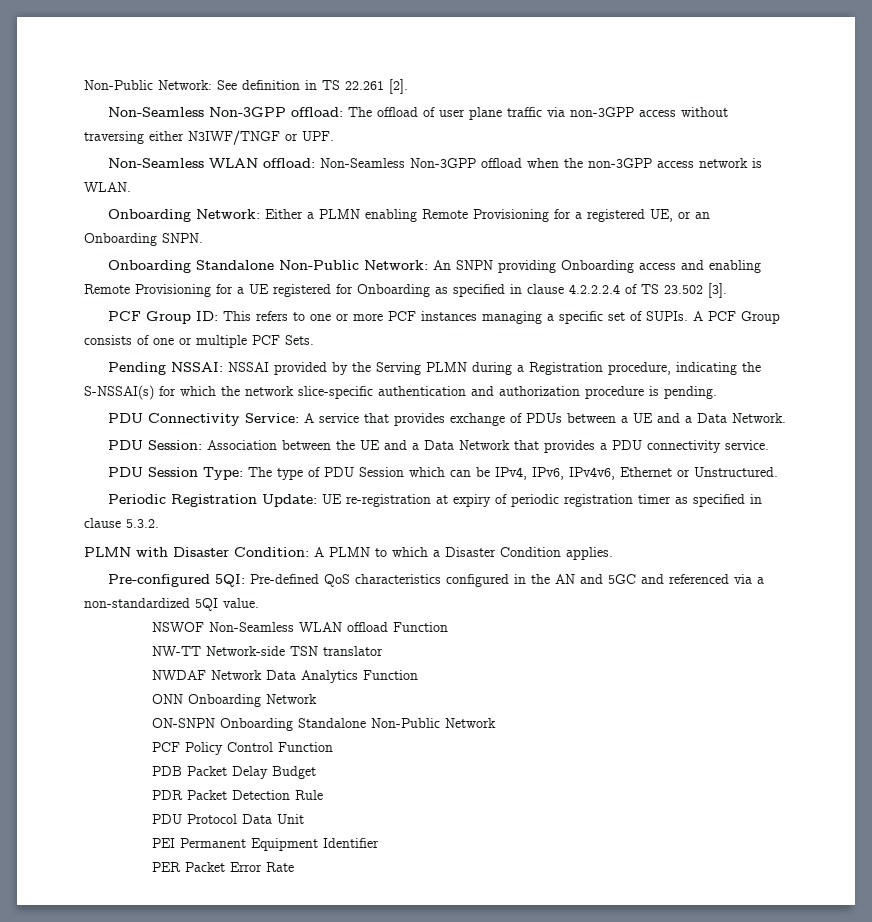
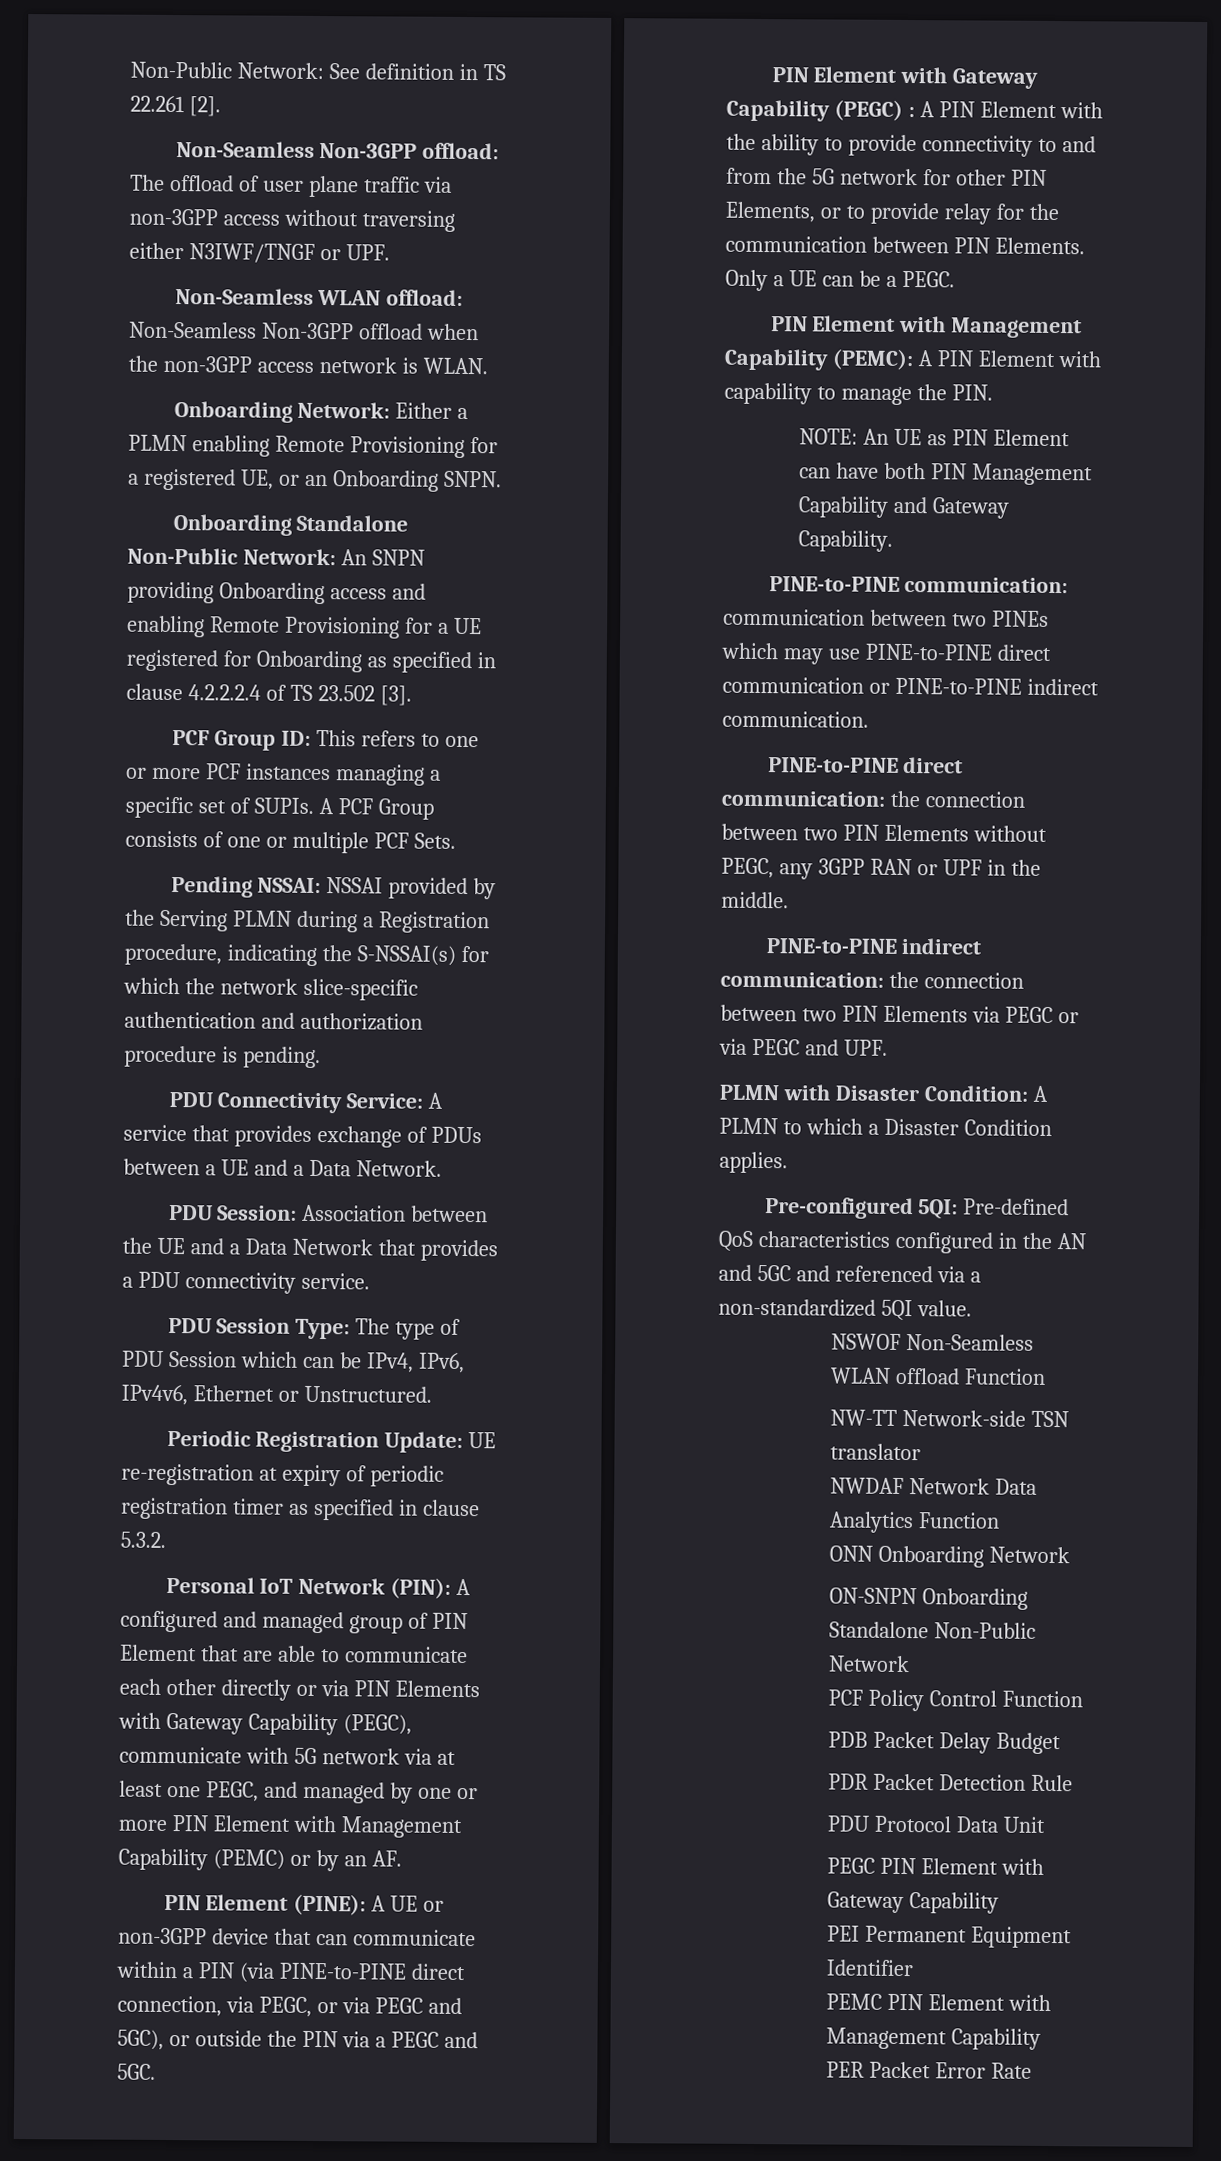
(159, 523) none -> [165,1576,472,1599] [120,1610,468,1634] [120,1644,468,1664] [119,1678,480,1701] [118,1712,412,1736] [119,1746,456,1765] [119,1780,478,1804] [118,1815,462,1839] [118,1848,402,1872] [163,1893,445,1916] [118,1927,476,1947] [116,1961,465,1983] [117,1995,462,2017] [117,2029,478,2050] [117,2063,156,2080] [771,66,1039,89] [726,99,1103,122] [726,133,1096,157] [726,167,1047,186] [725,201,1059,225] [725,235,1085,255] [725,269,955,292] [770,315,1083,339] [724,348,1101,371] [724,382,993,406] [799,428,1071,447] [799,462,1094,486] [798,496,1010,519] [798,530,894,552] [768,576,1069,594] [723,608,1049,627] [721,642,1051,665] [722,676,1099,696] [722,710,869,728] [767,756,964,774] [721,790,1025,808] [721,823,1047,842] [721,857,1041,880] [721,891,789,909] [765,937,982,955] [720,971,1024,989] [720,1004,1079,1024] [719,1038,888,1056] // Personal IoT Network (PIN): A configured and managed group of PIN Element that are able to communicate each other directly or via PIN Elements with Gateway Capability (PEGC), communicate with 5G network via at least one PEGC, and managed by one or more PIN Element with Management Capability (PEMC) or by an AF. // PIN Element (PINE): A UE or non-3GPP device that can communicate within a PIN (via PINE-to-PINE direct connection, via PEGC, or via PEGC and 5GC), or outside the PIN via a PEGC and 5GC. // PIN Element with Gateway Capability (PEGC) : A PIN Element with the ability to provide connectivity to and from the 5G network for other PIN Elements, or to provide relay for the communication between PIN Elements. Only a UE can be a PEGC. // PIN Element with Management Capability (PEMC): A PIN Element with capability to manage the PIN. // NOTE: An UE as PIN Element can have both PIN Management Capability and Gateway Capability. // PINE-to-PINE communication: communication between two PINEs which may use PINE-to-PINE direct communication or PINE-to-PINE indirect communication. // PINE-to-PINE direct communication: the connection between two PIN Elements without PEGC, any 3GPP RAN or UPF in the middle. // PINE-to-PINE indirect communication: the connection between two PIN Elements via PEGC or via PEGC and UPF.
[152,838,380,851] PEI Permanent Equipment Identifier -> [827,1857,1044,1875] [827,1891,1000,1914] [827,1925,1072,1949] [826,1959,915,1977] [826,1993,1051,2012] [826,2027,1042,2050] PEGC PIN Element with Gateway Capability // PEI Permanent Equipment Identifier // PEMC PIN Element with Management Capability

